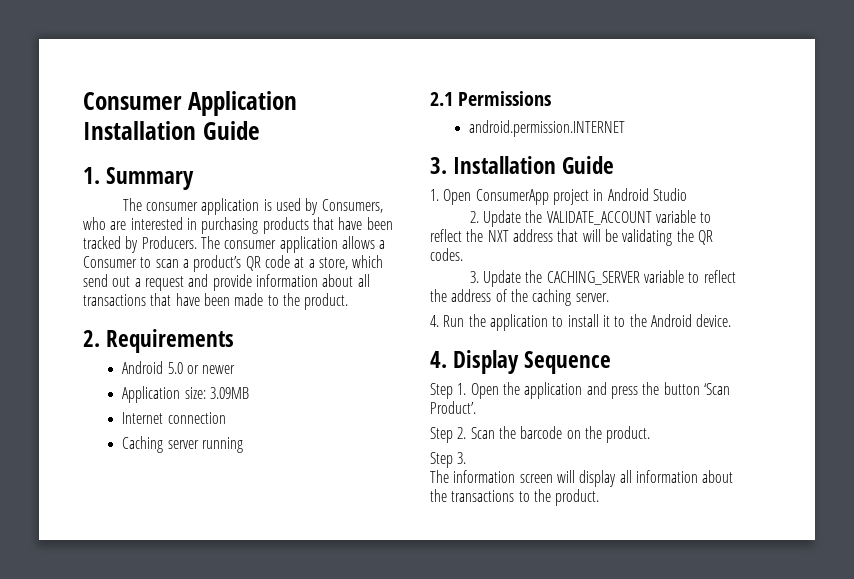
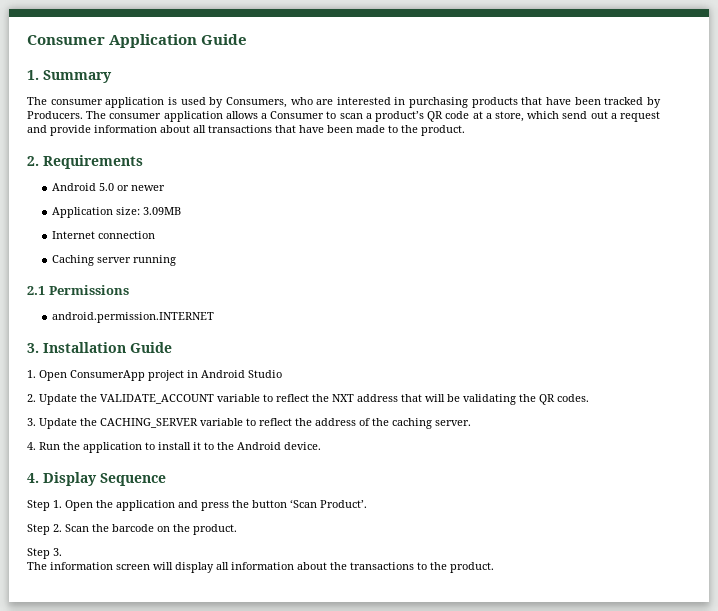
[83,121,196,140] Installation -> (198, 41) none

